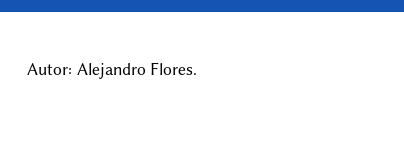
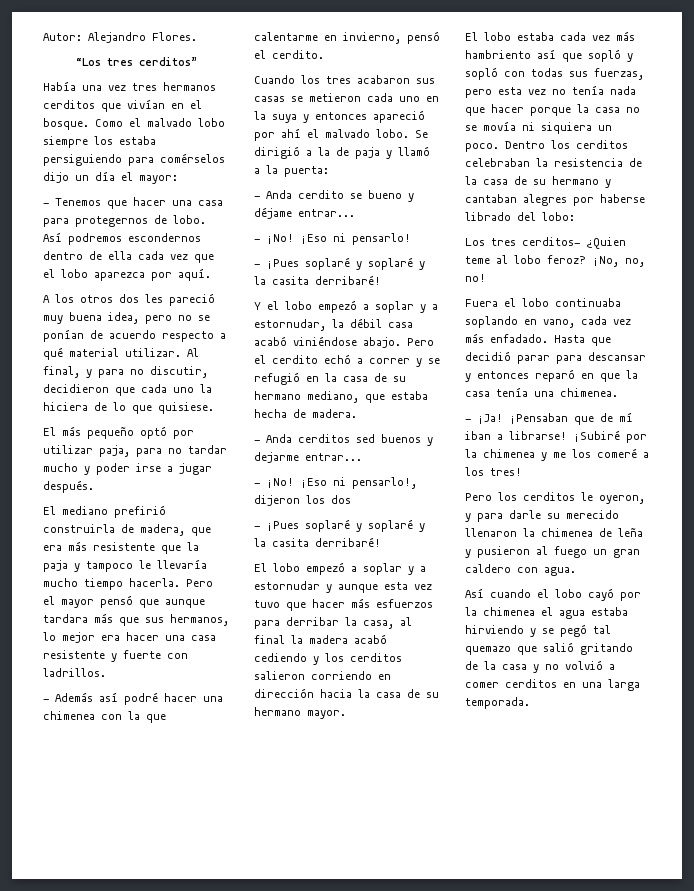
(198, 68) none -> [75,57,197,66] [43,81,216,91] [43,99,202,112] [43,118,225,130] [43,136,156,148] [43,153,225,166] [43,171,178,184] [43,197,223,209] [43,215,206,227] [43,232,201,245] [43,251,214,263] [43,268,211,281] [43,293,215,306] [43,312,210,324] [43,329,226,342] [43,347,199,360] [43,366,208,378] [43,384,212,396] [43,402,214,414] [43,426,194,439] [43,445,227,457] [43,463,212,475] [43,480,94,493] [43,505,166,518] [43,524,211,536] [43,541,199,554] [43,559,207,572] [43,578,213,590] [43,595,205,608] [43,613,229,626] [43,632,216,643] [43,650,188,662] [43,668,106,677] [43,692,223,705] [43,711,166,723] [254,31,440,44] [254,50,324,59] [254,75,435,84] [254,93,439,102] [254,110,425,123] [254,128,428,141] [254,146,430,159] [254,165,329,177] [254,190,414,202] [254,207,355,219] [254,233,411,245] [254,257,425,270] [254,275,381,285] [254,300,438,313] [254,318,413,331] [254,336,434,348] [254,354,440,367] [254,372,406,385] [254,391,428,403] [254,409,357,418] [254,434,433,446] [254,452,362,463] [254,477,417,489] [254,495,351,506] [254,519,425,532] [254,537,381,547] [254,562,426,575] [254,581,432,593] [254,598,433,611] [254,617,412,629] [254,634,387,644] [254,653,402,665] [254,671,391,680] [254,688,439,698] [254,707,346,719] [465,31,635,41] [465,49,633,62] [465,67,644,80] [465,85,636,98] [465,104,640,116] [465,121,612,134] [465,140,628,152] [465,158,642,167] [465,176,611,188] [465,194,645,206] [465,212,575,221] [465,237,626,249] [465,255,645,267] [465,274,486,282] [465,298,621,307] [465,316,631,328] [465,333,611,346] [465,351,646,364] [465,369,638,382] [465,387,618,397] [465,412,633,425] [465,430,647,443] [465,448,649,461] [465,467,522,476] [465,492,645,504] [465,510,619,522] [465,528,643,537] [465,546,640,558] [465,564,576,576] [465,588,641,601] [465,607,628,619] [465,624,611,637] [465,642,633,655] [465,660,615,673] [465,679,640,691] [465,697,530,709] // “Los tres cerditos” // Había una vez tres hermanos cerditos que vivían en el bosque. Como el malvado lobo siempre los estaba persiguiendo para comérselos dijo un día el mayor: // - Tenemos que hacer una casa para protegernos de lobo. Así podremos escondernos dentro de ella cada vez que el lobo aparezca por aquí. // A los otros dos les pareció muy buena idea, pero no se ponían de acuerdo respecto a qué material utilizar. Al final, y para no discutir, decidieron que cada uno la hiciera de lo que quisiese. // El más pequeño optó por utilizar paja, para no tardar mucho y poder irse a jugar después. // El mediano prefirió construirla de madera, que era más resistente que la paja y tampoco le llevaría mucho tiempo hacerla. Pero el mayor pensó que aunque tardara más que sus hermanos, lo mejor era hacer una casa resistente y fuerte con ladrillos. // - Además así podré hacer una chimenea con la que calentarme en invierno, pensó el cerdito. // Cuando los tres acabaron sus casas se metieron cada uno en la suya y entonces apareció por ahí el malvado lobo. Se dirigió a la de paja y llamó a la puerta: // - Anda cerdito se bueno y déjame entrar... // - ¡No! ¡Eso ni pensarlo! // - ¡Pues soplaré y soplaré y la casita derribaré! // Y el lobo empezó a soplar y a estornudar, la débil casa acabó viniéndose abajo. Pero el cerdito echó a correr y se refugió en la casa de su hermano mediano, que estaba hecha de madera. // - Anda cerditos sed buenos y dejarme entrar... // - ¡No! ¡Eso ni pensarlo!, dijeron los dos // - ¡Pues soplaré y soplaré y la casita derribaré! // El lobo empezó a soplar y a estornudar y aunque esta vez tuvo que hacer más esfuerzos para derribar la casa, al final la madera acabó cediendo y los cerditos salieron corriendo en dirección hacia la casa de su hermano mayor. // El lobo estaba cada vez más hambriento así que sopló y sopló con todas sus fuerzas, pero esta vez no tenía nada que hacer porque la casa no se movía ni siquiera un poco. Dentro los cerditos celebraban la resistencia de la casa de su hermano y cantaban alegres por haberse librado del lobo: // Los tres cerditos- ¿Quien teme al lobo feroz? ¡No, no, no! // Fuera el lobo continuaba soplando en vano, cada vez más enfadado. Hasta que decidió parar para descansar y entonces reparó en que la casa tenía una chimenea. // - ¡Ja! ¡Pensaban que de mí iban a librarse! ¡Subiré por la chimenea y me los comeré a los tres! // Pero los cerditos le oyeron, y para darle su merecido llenaron la chimenea de leña y pusieron al fuego un gran caldero con agua. // Así cuando el lobo cayó por la chimenea el agua estaba hirviendo y se pegó tal quemazo que salió gritando de la casa y no volvió a comer cerditos en una larga temporada.

